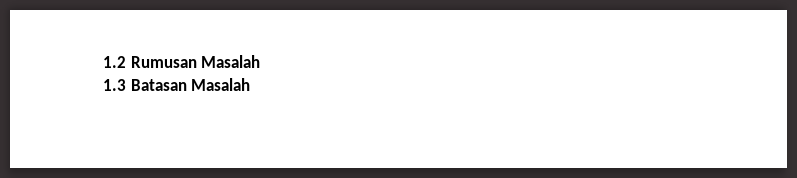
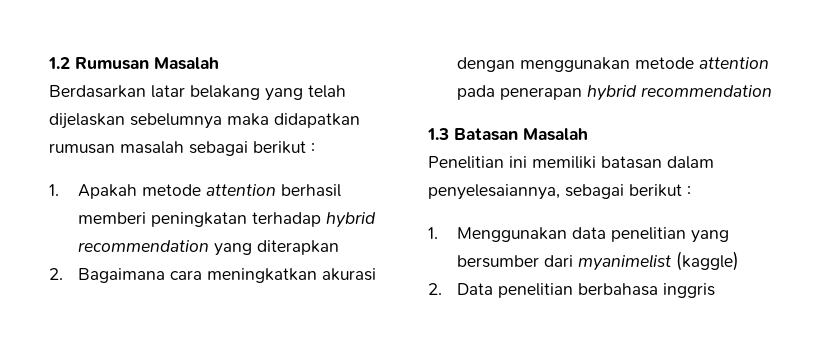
[103,78,251,91] 1.3 Batasan Masalah -> [49,85,346,101] [49,113,360,129] [49,141,315,156] [49,184,342,199] [78,212,377,228] [78,240,340,256] [49,268,377,283] [457,57,770,72] [457,85,773,101] [427,128,588,141] [428,156,714,169] [428,184,691,200] [428,227,730,243] [457,251,740,271] [428,283,716,298] Berdasarkan latar belakang yang telah dijelaskan sebelumnya maka didapatkan rumusan masalah sebagai berikut : // 1. Apakah metode attention berhasil memberi peningkatan terhadap hybrid recommendation yang diterapkan // 2. Bagaimana cara meningkatkan akurasi dengan menggunakan metode attention pada penerapan hybrid recommendation // 1.3 Batasan Masalah // Penelitian ini memiliki batasan dalam penyelesaiannya, sebagai berikut : // 1. Menggunakan data penelitian yang bersumber dari myanimelist (kaggle) // 2. Data penelitian berbahasa inggris

